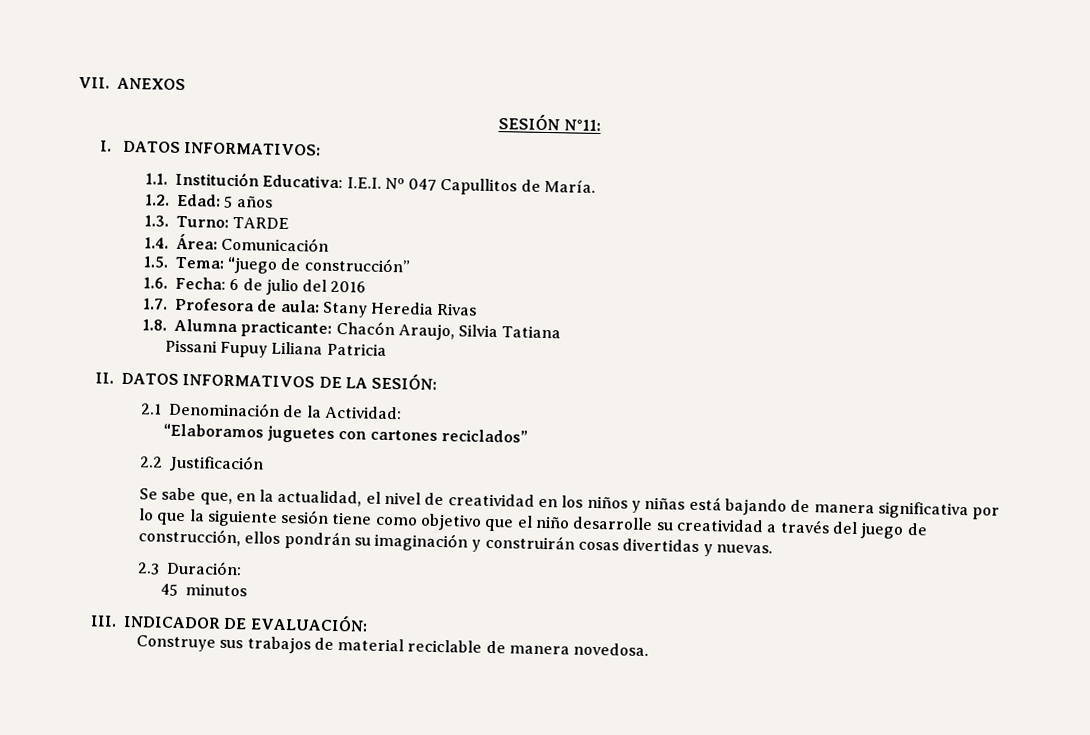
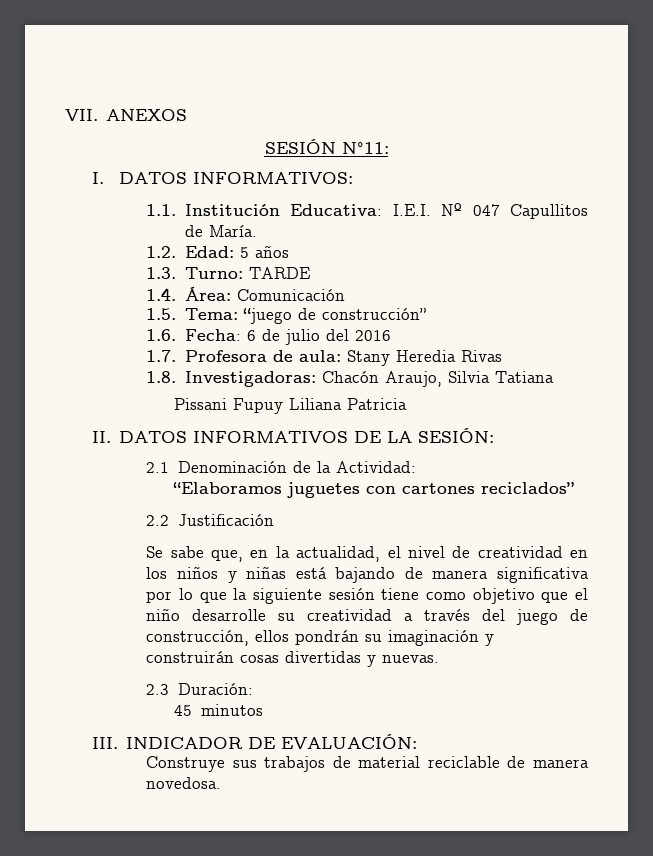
[173,318,333,338] Alumna practicante: -> [184,371,316,387] Investigadoras:

